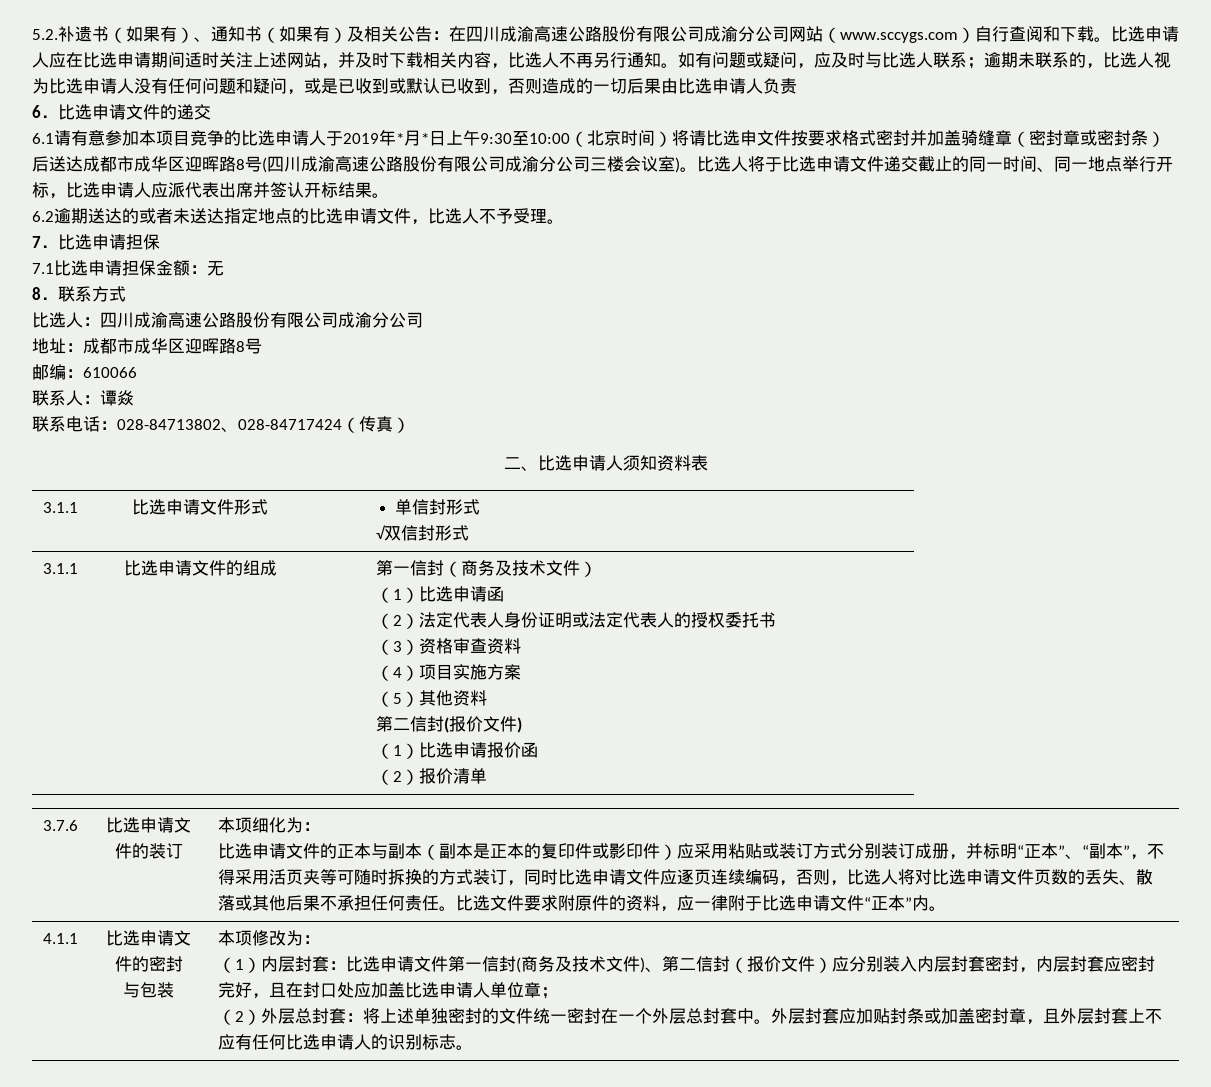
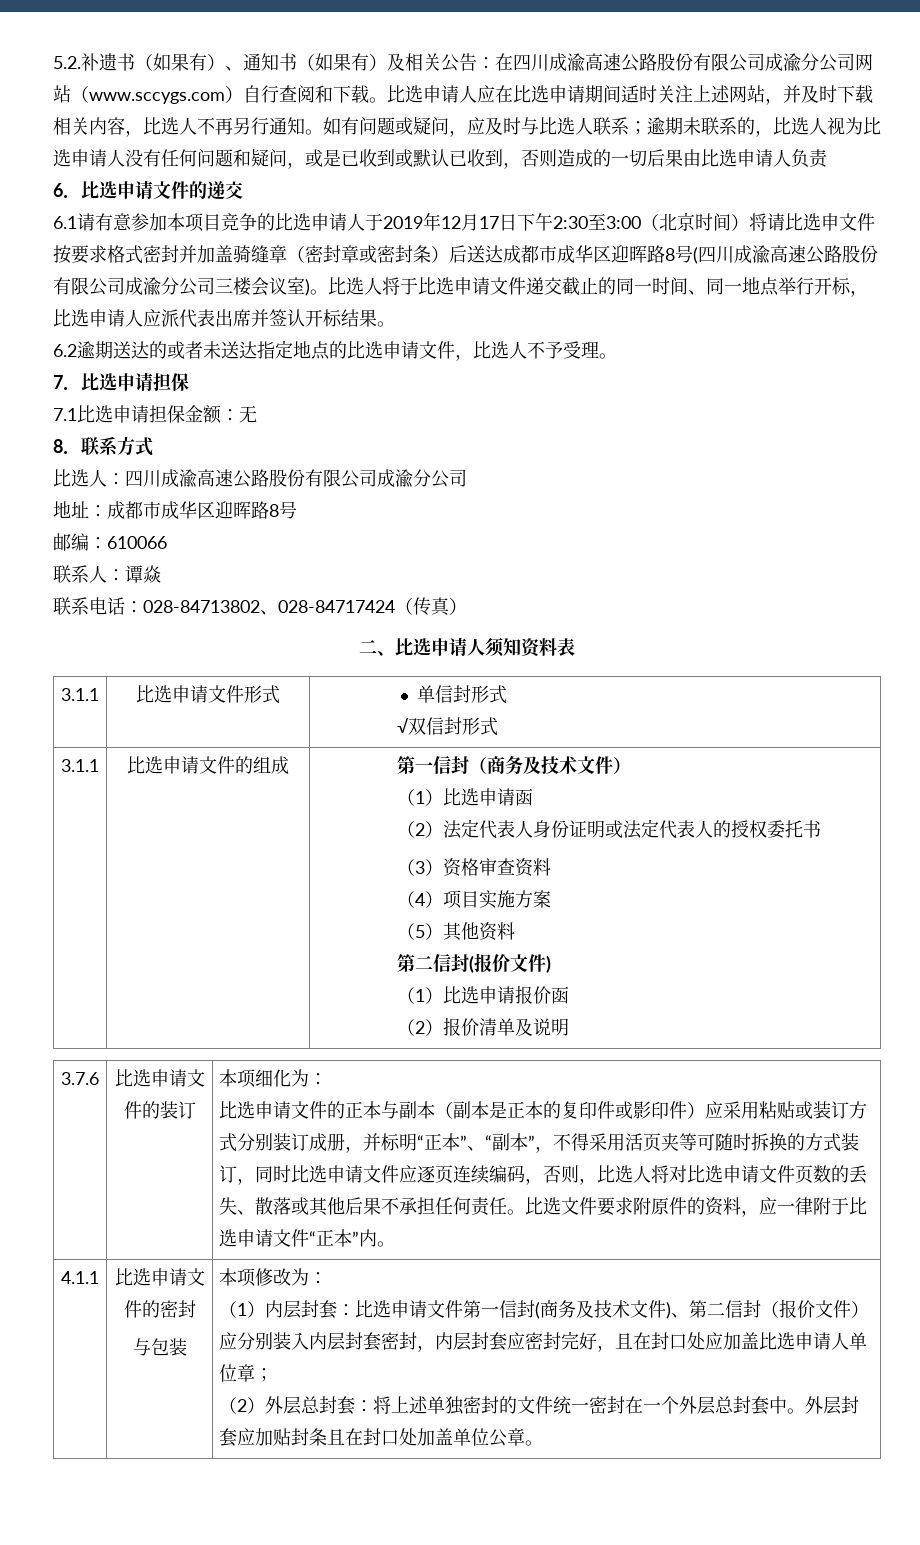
[396,130,570,146] *月*日上午9:30至10:00 -> [441,213,641,231] 12月17日下午2:30至3:00
(488, 776) none -> [515,1018,570,1036] 及说明
[924,1008,1163,1025] [218,1034,457,1050] 或加盖密封章，且外层封套上不应有任何比选申请人的识别标志 -> [327,1428,526,1447] 且在封口处加盖单位公章

